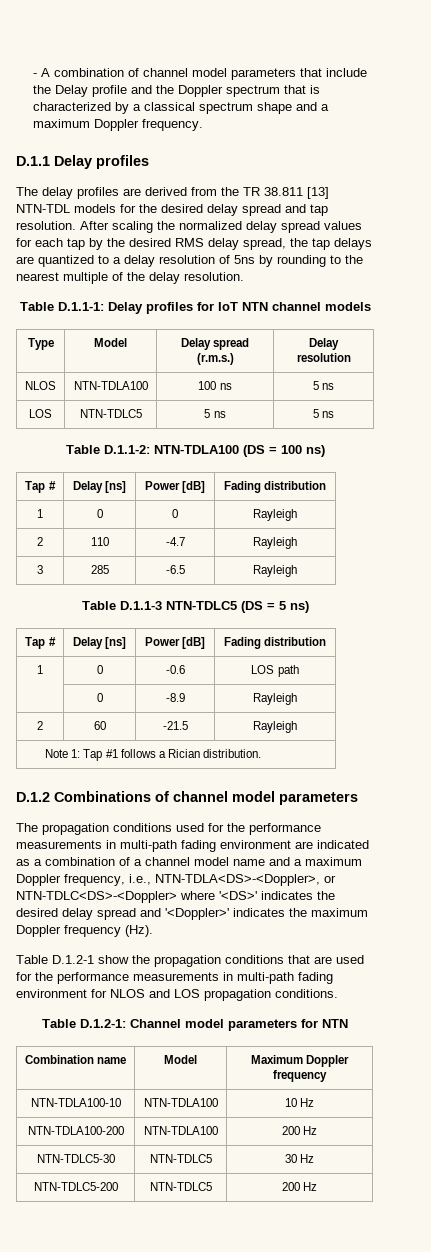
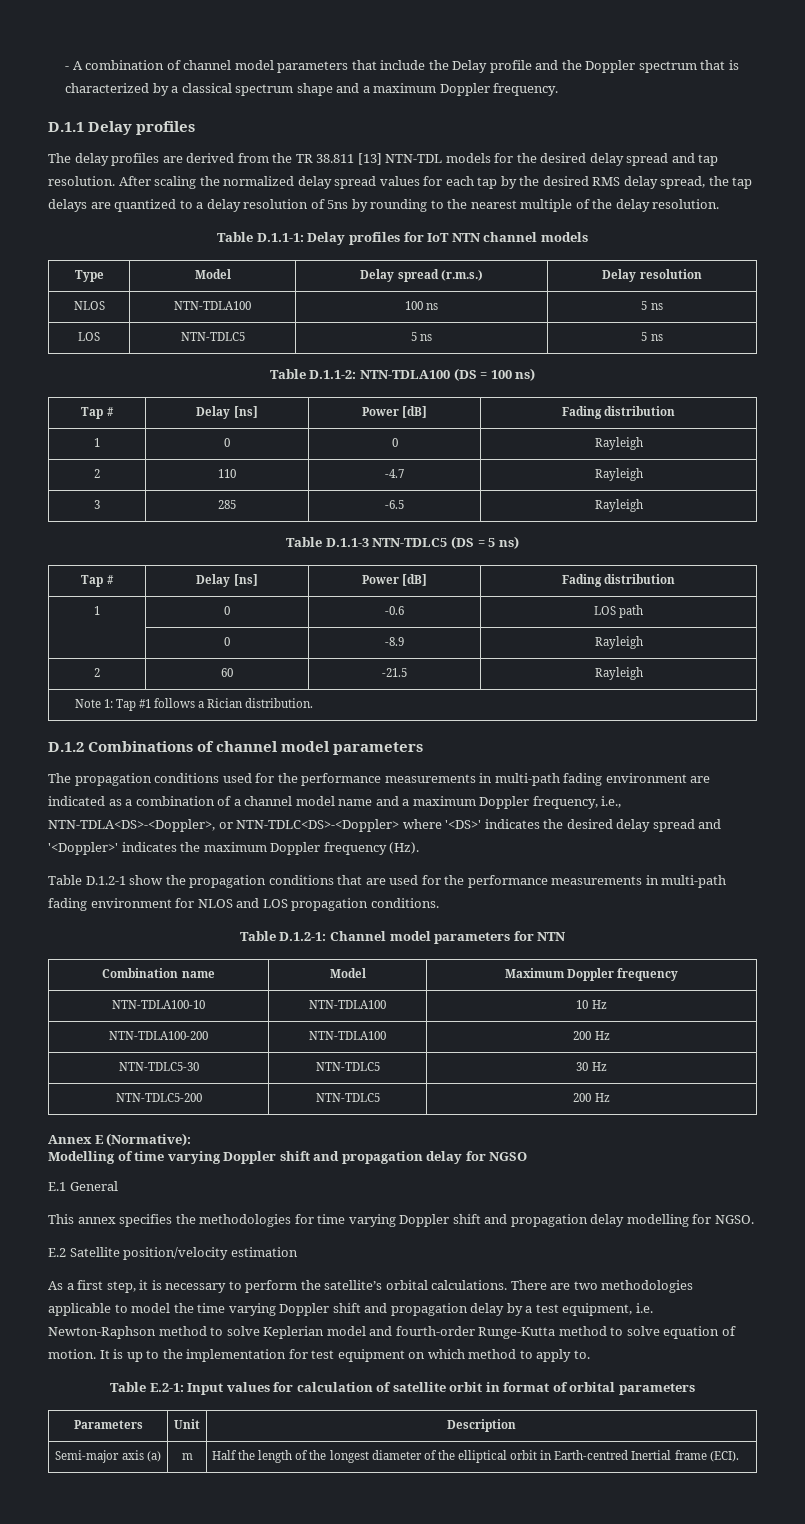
(318, 1186) none -> [48,1133,192,1146] [48,1151,528,1164] [48,1181,118,1191] [48,1214,754,1227] [48,1247,298,1260] [48,1280,694,1293] [48,1303,653,1316] [48,1326,736,1339] [48,1349,590,1362] [110,1382,695,1395] [73,1420,143,1429] [174,1419,200,1429] [447,1419,516,1432] [55,1450,161,1463] [181,1453,193,1460] [212,1450,739,1463] // Annex E (Normative): // Modelling of time varying Doppler shift and propagation delay for NGSO // E.1 General // This annex specifies the methodologies for time varying Doppler shift and propagation delay modelling for NGSO. // E.2 Satellite position/velocity estimation // As a first step, it is necessary to perform the satellite’s orbital calculations. There are two methodologies applicable to model the time varying Doppler shift and propagation delay by a test equipment, i.e. Newton-Raphson method to solve Keplerian model and fourth-order Runge-Kutta method to solve equation of motion. It is up to the implementation for test equipment on which method to apply to. // Table E.2-1: Input values for calculation of satellite orbit in format of orbital parameters // Parameters | Unit | Description // Semi-major axis (a) | m | Half the length of the longest diameter of the elliptical orbit in Earth-centred Inertial frame (ECI).

